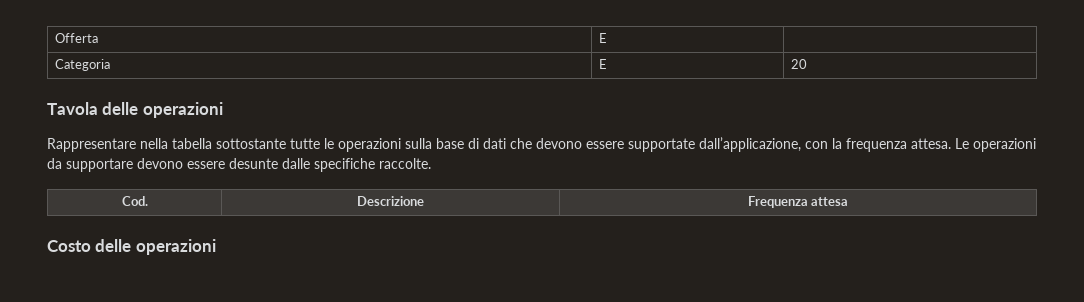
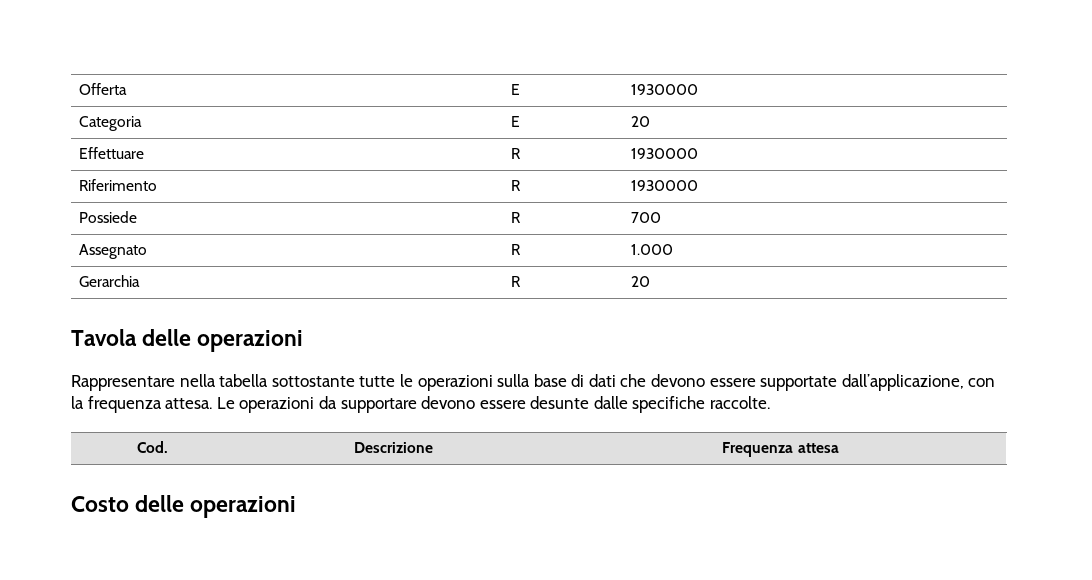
(608, 38) none -> [631,84,699,95] 1930000
(808, 64) none -> [79,147,145,159] [511,148,522,159] [631,148,699,159] [79,179,158,191] [511,180,522,191] [631,180,699,191] [79,211,138,223] [511,212,522,223] [631,212,662,223] [79,244,148,259] [511,244,522,255] [631,244,674,255] [79,275,141,287] [511,276,522,287] [631,276,651,287] // Effettuare | R | 1930000 // Riferimento | R | 1930000 // Possiede | R | 700 // Assegnato | R | 1.000 // Gerarchia | R | 20

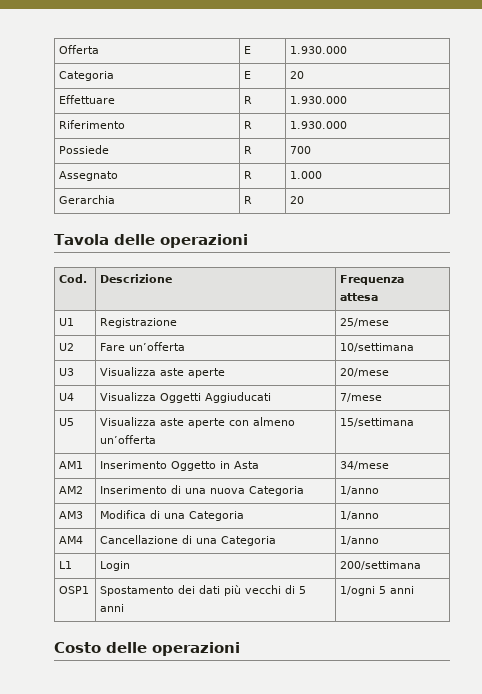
[631,84,699,95] 1930000 -> [290,46,348,54] 1.930.000
[631,148,699,159] 1930000 -> [290,96,348,104] 1.930.000
[631,180,699,191] 1930000 -> [290,121,348,129] 1.930.000
[71,374,996,391] [71,396,771,413] [136,441,168,453] [354,442,433,453] [722,442,839,457] // Rappresentare nella tabella sottostante tutte le operazioni sulla base di dati che devono essere supportate dall’applicazione, con la frequenza attesa. Le operazioni da supportare devono essere desunte dalle specifiche raccolte. // Cod. | Descrizione | Frequenza attesa -> [59,274,88,283] [100,274,173,283] [340,275,405,285] [340,293,379,301] [59,318,75,326] [100,318,178,328] [340,318,390,327] [59,343,75,351] [100,342,186,351] [340,343,415,352] [59,368,75,376] [100,367,226,378] [340,368,390,377] [59,393,75,401] [100,392,272,403] [340,393,383,402] [59,418,75,426] [100,417,296,428] [100,435,157,444] [340,418,415,427] [59,461,84,469] [100,461,260,471] [340,461,390,470] [59,486,84,494] [100,485,305,496] [340,486,380,495] [59,511,84,519] [100,510,245,521] [340,511,380,520] [59,536,84,544] [100,535,277,546] [340,536,380,545] [59,561,73,569] [100,561,131,571] [340,561,422,570] [59,586,90,594] [100,585,307,596] [100,604,125,612] [340,586,415,596] // Cod. | Descrizione | Frequenza attesa // U1 | Registrazione | 25/mese // U2 | Fare un’offerta | 10/settimana // U3 | Visualizza aste aperte | 20/mese // U4 | Visualizza Oggetti Aggiuducati | 7/mese // U5 | Visualizza aste aperte con almeno un’offerta | 15/settimana // AM1 | Inserimento Oggetto in Asta | 34/mese // AM2 | Inserimento di una nuova Categoria | 1/anno // AM3 | Modifica di una Categoria | 1/anno // AM4 | Cancellazione di una Categoria | 1/anno // L1 | Login | 200/settimana // OSP1 | Spostamento dei dati più vecchi di 5 anni | 1/ogni 5 anni

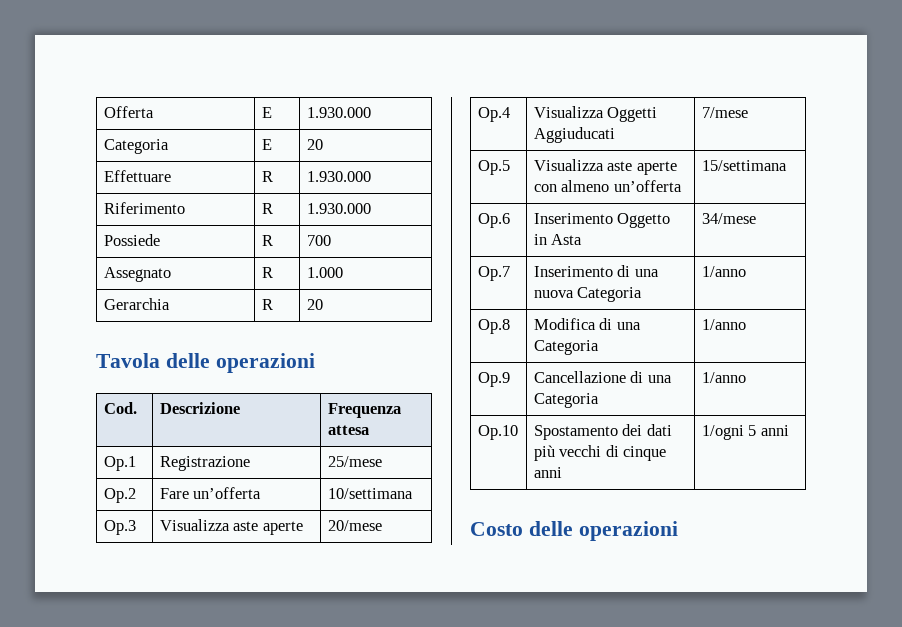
[59,318,75,326] U1 -> [103,456,136,471] Op.1
[59,343,75,351] U2 -> [103,488,136,503] Op.2
[59,368,75,376] U3 -> [103,520,136,535] Op.3
[59,393,75,401] U4 -> [477,107,510,122] Op.4
[59,418,75,426] U5 -> [477,160,510,175] Op.5
[59,461,84,469] AM1 -> [477,213,510,228] Op.6
[59,486,84,494] AM2 -> [477,266,510,281] Op.7
[59,511,84,519] AM3 -> [477,319,510,334] Op.8
[59,536,84,544] AM4 -> [477,372,510,387] Op.9
[59,561,73,569] [100,561,131,571] [340,561,422,570] [59,586,90,594] L1 | Login | 200/settimana // OSP1 -> [477,425,518,440] Op.10
[299,586,307,594] 5 -> [623,446,667,461] cinque

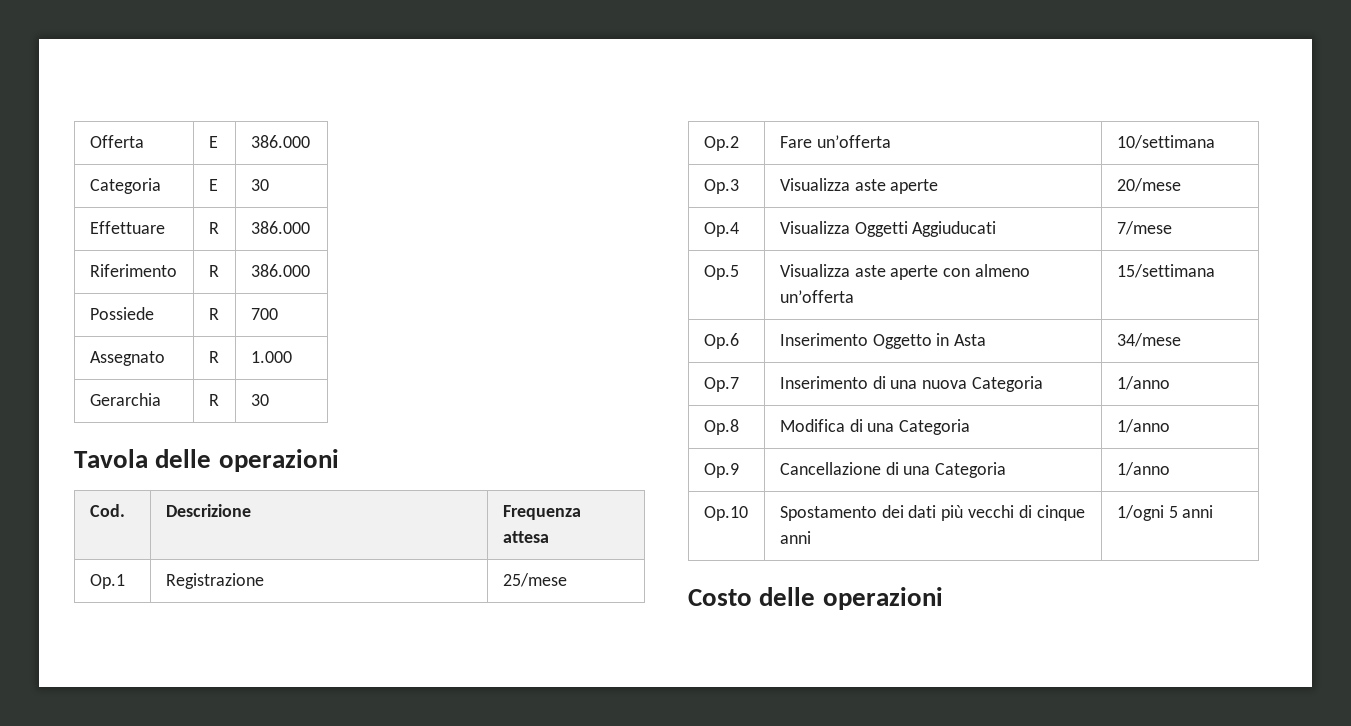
[306,107,371,118] 1.930.000 -> [250,135,310,148] 386.000
[306,139,323,150] 20 -> [250,179,269,191] 30
[306,171,371,182] 1.930.000 -> [250,221,310,234] 386.000
[306,203,371,214] 1.930.000 -> [250,264,310,277] 386.000
[306,299,323,310] 20 -> [250,394,269,406] 30

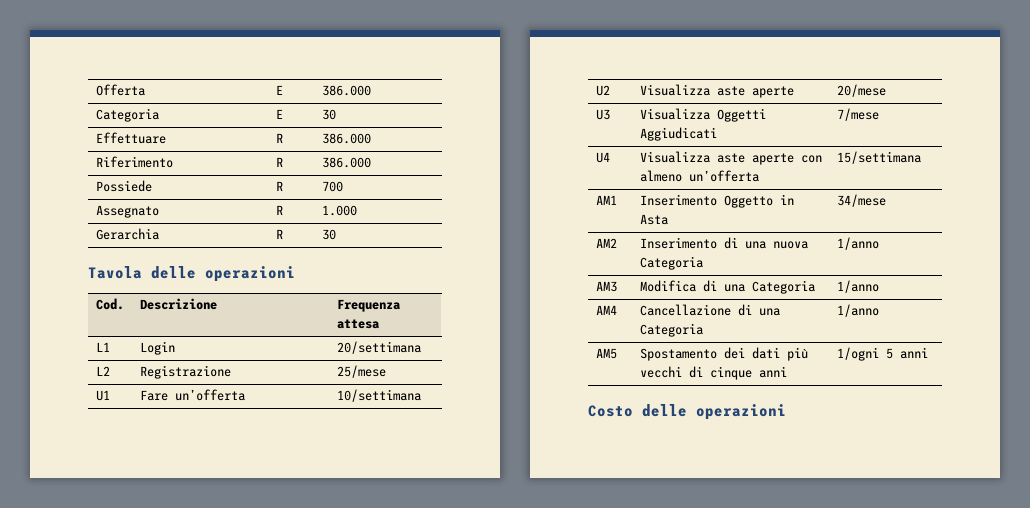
[89,574,125,589] Op.1 -> [95,342,110,352] [139,341,175,355] [336,341,421,354] [95,366,110,376] L1 | Login | 20/settimana // L2
[703,136,739,151] Op.2 -> [95,390,110,401] U1
[703,179,739,194] Op.3 -> [595,85,610,96] U2
[703,222,739,237] Op.4 -> [595,109,610,120] U3
[912,221,997,237] Aggiuducati -> [639,127,717,141] Aggiudicati
[703,265,739,280] Op.5 -> [595,152,610,163] U4
[703,333,739,349] Op.6 -> [595,195,617,205] AM1
[703,377,739,392] Op.7 -> [595,238,617,248] AM2
[703,419,739,435] Op.8 -> [595,281,617,292] AM3
[703,463,739,478] Op.9 -> [595,305,617,315] AM4
[703,506,748,521] Op.10 -> [595,348,617,359] AM5

